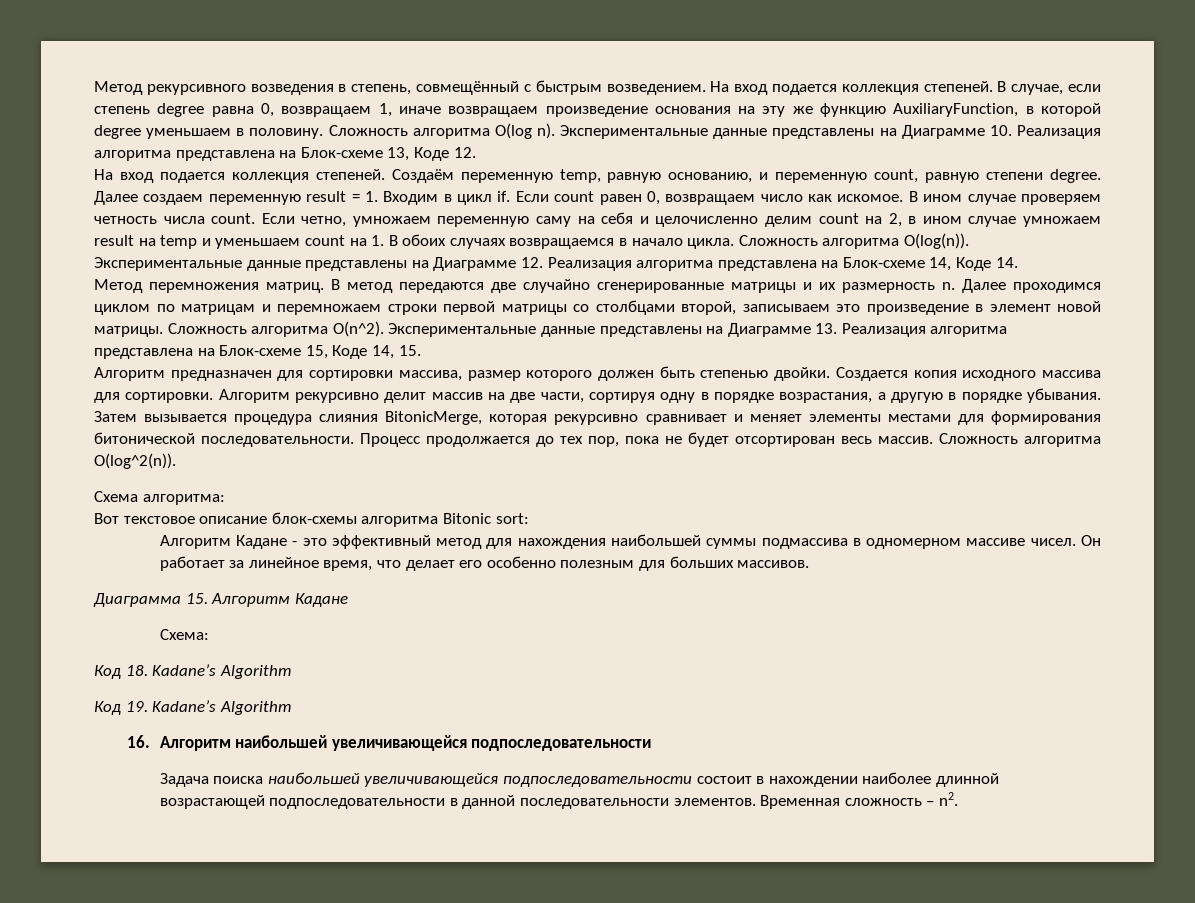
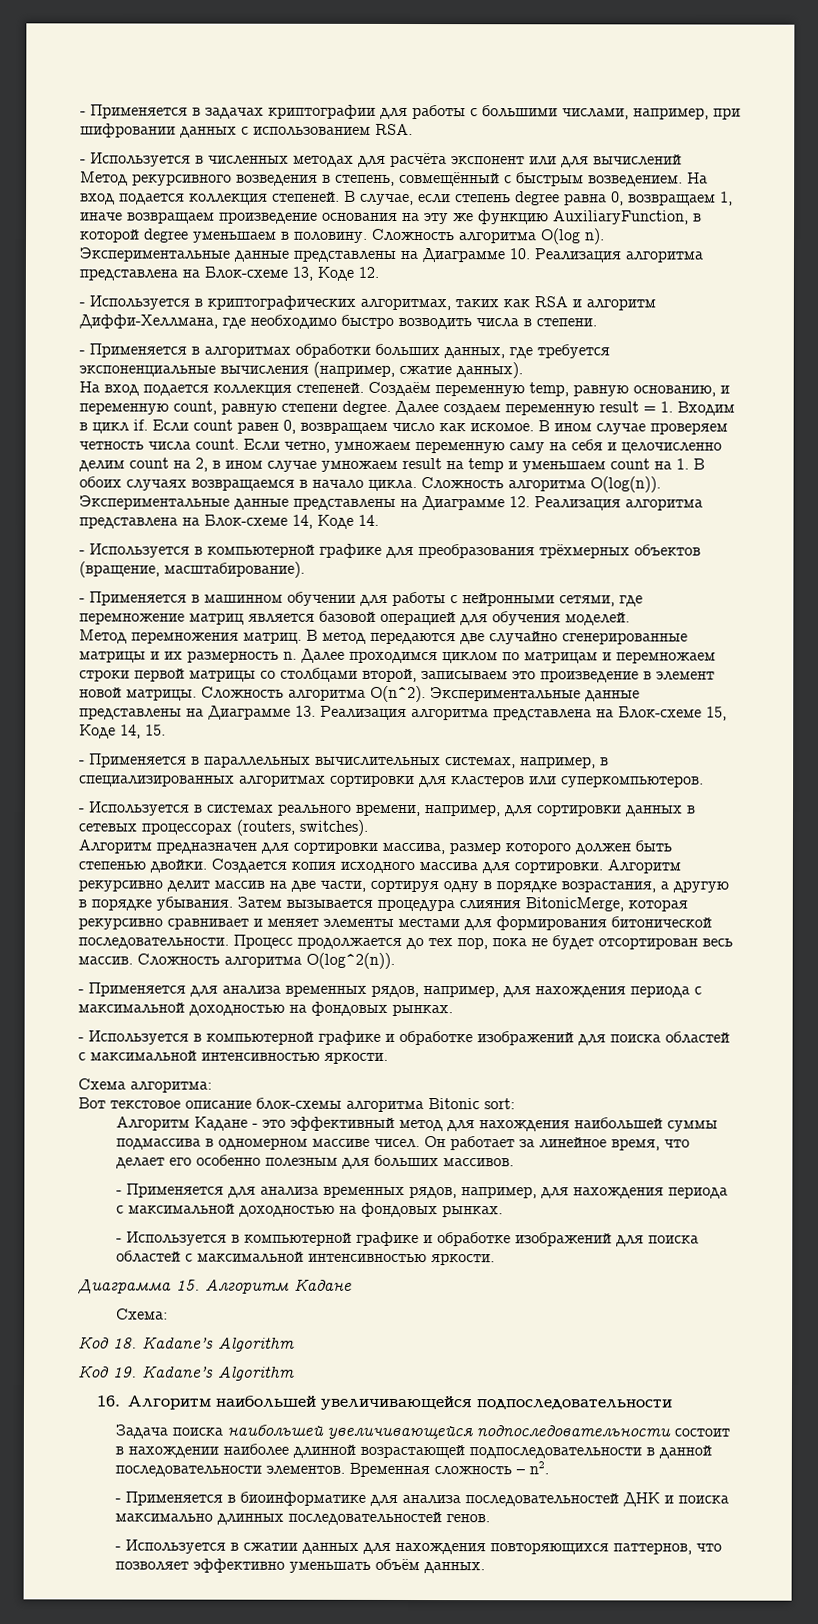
(94, 88) none -> [80,104,741,120] [80,123,413,138] [80,152,682,168] - Применяется в задачах криптографии для работы с большими числами, например, при шифровании данных с использованием RSA. // - Используется в численных методах для расчёта экспонент или для вычислений //
(476, 152) none -> [79,295,656,311] [79,314,597,330] [79,343,610,359] [79,361,523,379] // - Используется в криптографических алгоритмах, таких как RSA и алгоритм Диффи-Хеллмана, где необходимо быстро возводить числа в степени. // - Применяется в алгоритмах обработки больших данных, где требуется экспоненциальные вычисления (например, сжатие данных).
(1018, 262) none -> [79,543,701,559] [79,561,305,578] [79,591,643,607] [79,610,630,626] // - Используется в компьютерной графике для преобразования трёхмерных объектов (вращение, масштабирование). // - Применяется в машинном обучении для работы с нейронными сетями, где перемножение матриц является базовой операцией для обучения моделей.
(421, 350) none -> [79,753,609,769] [79,774,704,788] [78,801,696,817] [78,819,368,836] // - Применяется в параллельных вычислительных системах, например, в специализированных алгоритмах сортировки для кластеров или суперкомпьютеров. // - Используется в системах реального времени, например, для сортировки данных в сетевых процессорах (routers, switches).
(176, 461) none -> [78,982,702,998] [78,1001,453,1017] [78,1030,730,1046] [78,1050,388,1064] // - Применяется для анализа временных рядов, например, для нахождения периода с максимальной доходностью на фондовых рынках. // - Используется в компьютерной графике и обработке изображений для поиска областей с максимальной интенсивностью яркости.
(810, 564) none -> [116,1183,729,1199] [116,1202,504,1218] [116,1231,700,1247] [116,1250,496,1266] // - Применяется для анализа временных рядов, например, для нахождения периода с максимальной доходностью на фондовых рынках. // - Используется в компьютерной графике и обработке изображений для поиска областей с максимальной интенсивностью яркости.
(958, 799) none -> [115,1491,730,1507] [115,1511,491,1526] [115,1539,723,1555] [115,1558,486,1574] // - Применяется в биоинформатике для анализа последовательностей ДНК и поиска максимально длинных последовательностей генов. // - Используется в сжатии данных для нахождения повторяющихся паттернов, что позволяет эффективно уменьшать объём данных.

